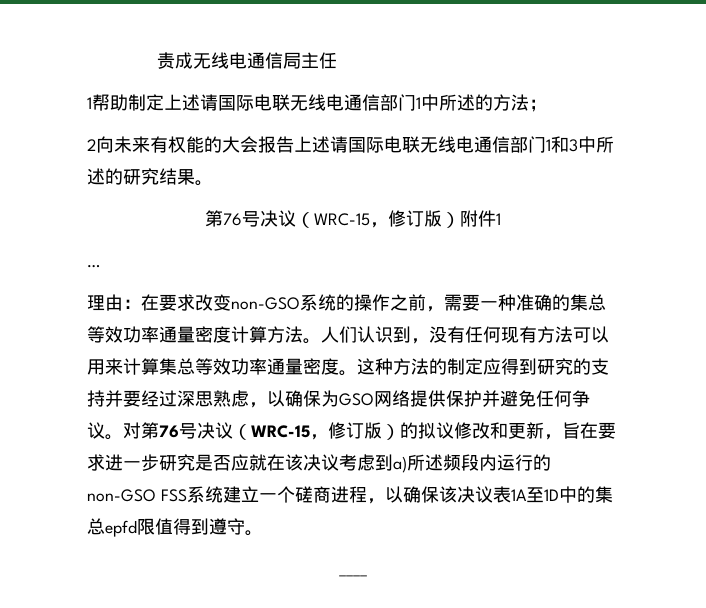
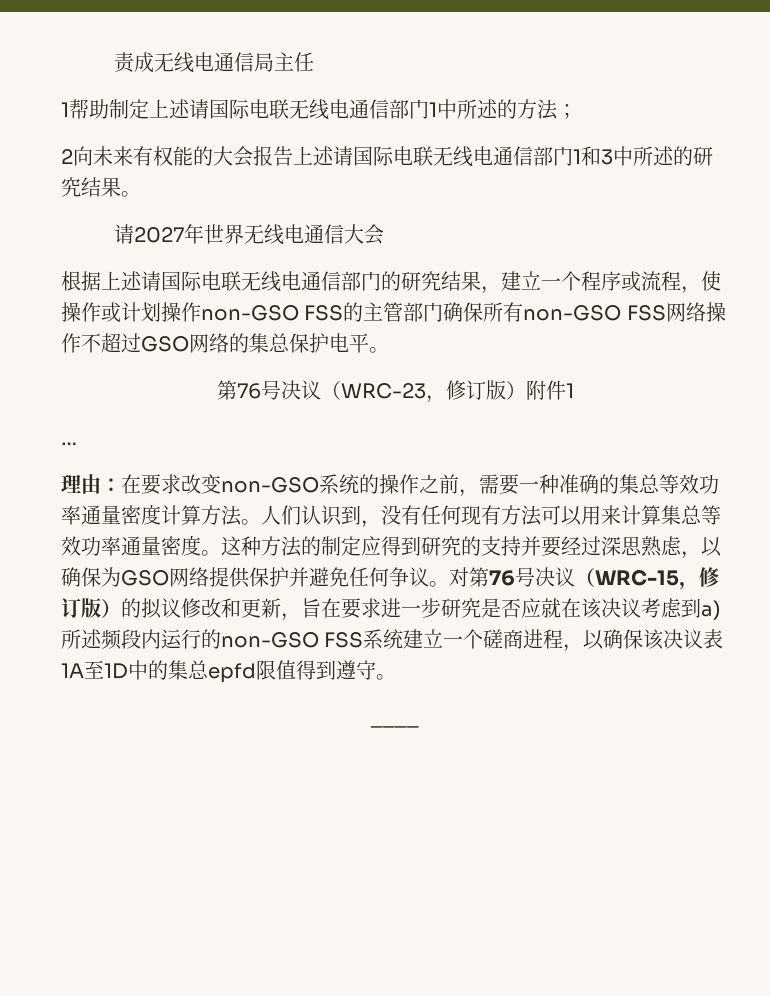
[205,210,370,228] // 第76号决议（WRC-15 -> [114,224,385,245] [61,271,721,294] [61,302,726,323] [61,333,389,353] [216,380,426,400] // 请2027年世界无线电通信大会 // 根据上述请国际电联无线电通信部门的研究结果，建立一个程序或流程，使操作或计划操作non-GSO FSS的主管部门确保所有non-GSO FSS网络操作不超过GSO网络的集总保护电平。 // 第76号决议（WRC-23

